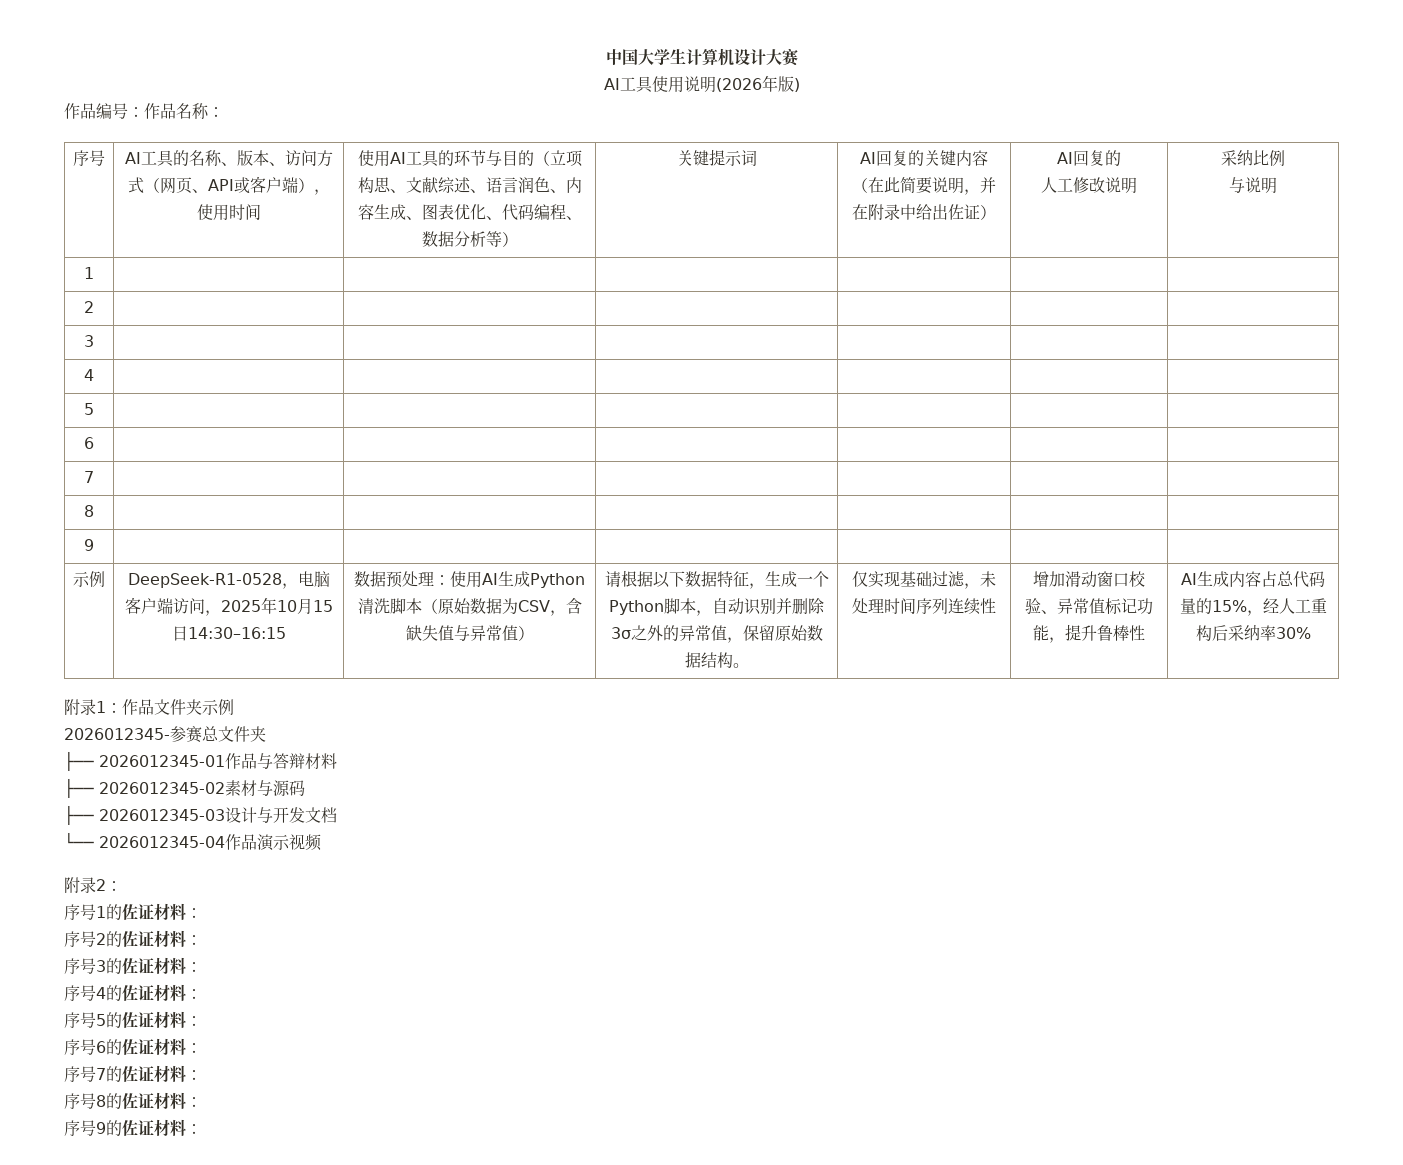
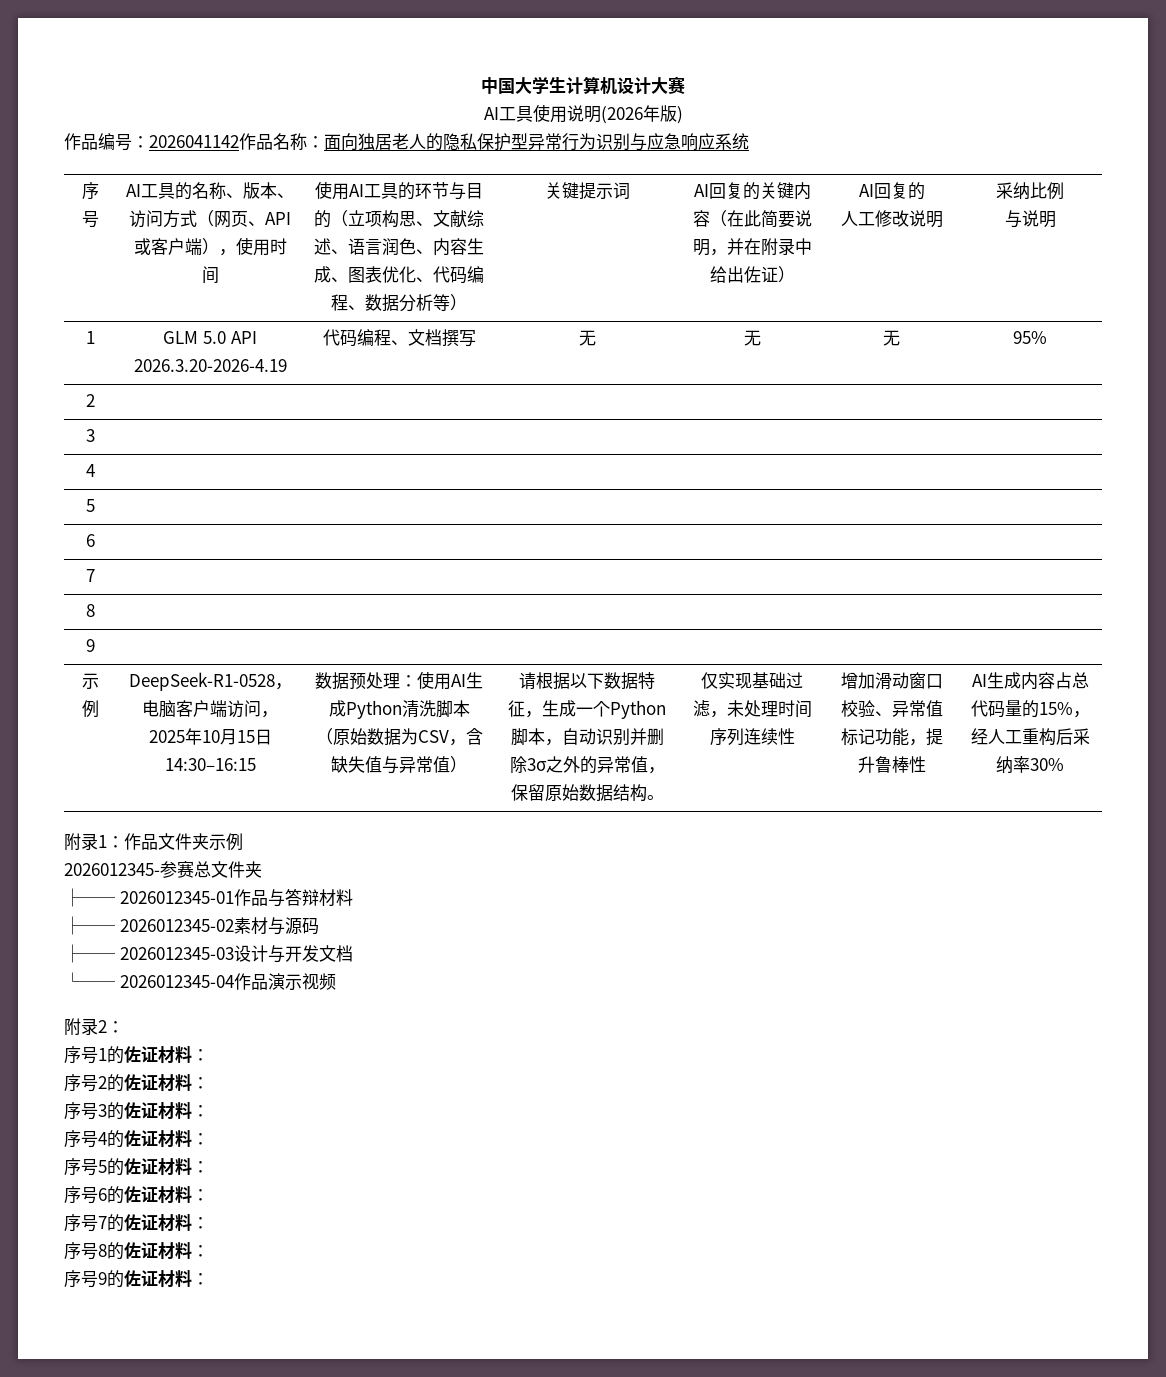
(144, 112) none -> [149,135,239,148] 2026041142
(224, 112) none -> [324,133,749,151] 面向独居老人的隐私保护型异常行为识别与应急响应系统
(94, 273) | | | | | -> [163,331,257,344] [133,359,287,372] [322,329,476,347] [578,330,596,346] [743,330,761,346] [883,330,900,346] [1013,331,1047,344] GLM 5.0 API 2026.3.20-2026-4.19 | 代码编程、文档撰写 | 无 | 无 | 无 | 95%

